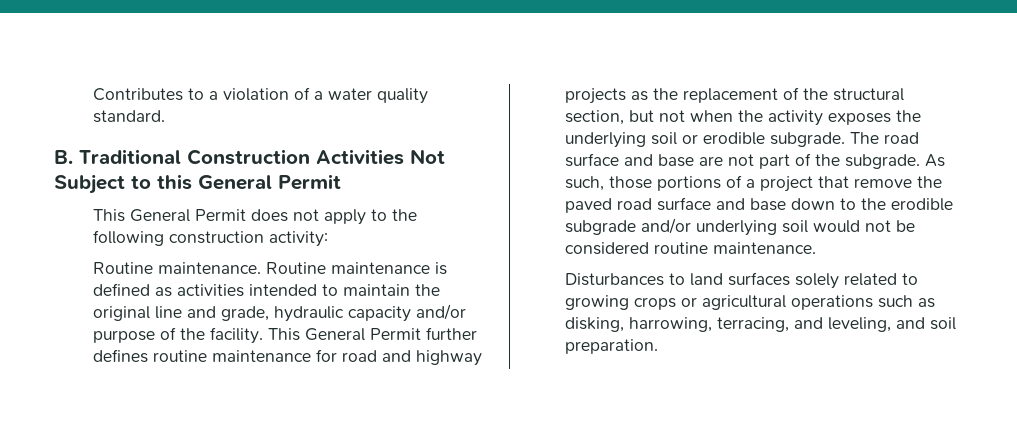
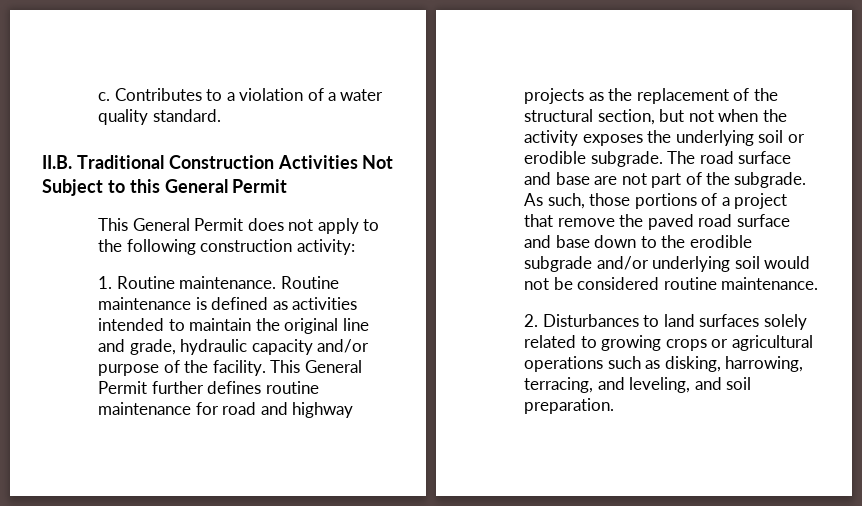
(93, 94) none -> [98,92,111,101] c.
[54,150,73,164] B. -> [42,155,72,169] II.B.
(329, 239) none -> [98,276,113,289] 1.
(817, 248) none -> [524,314,539,327] 2.

